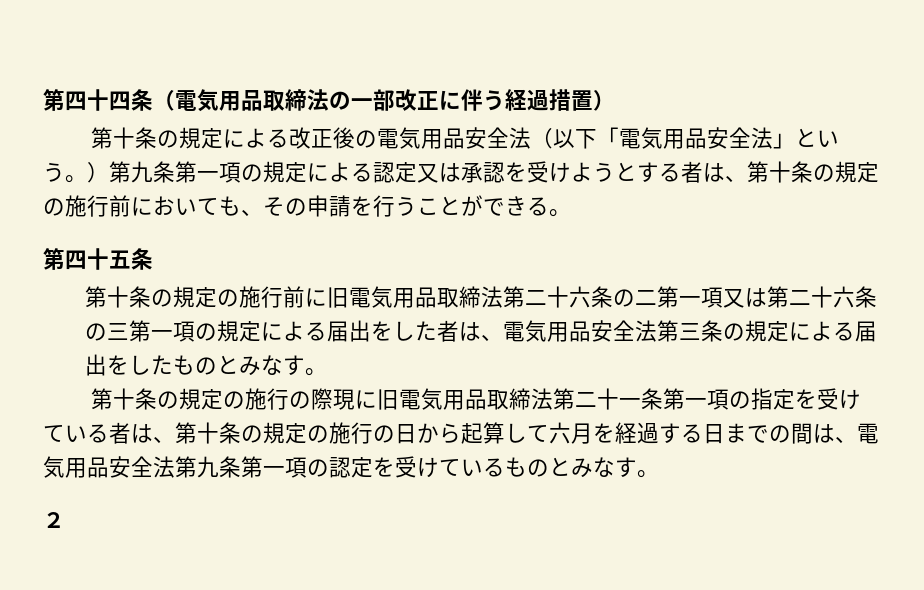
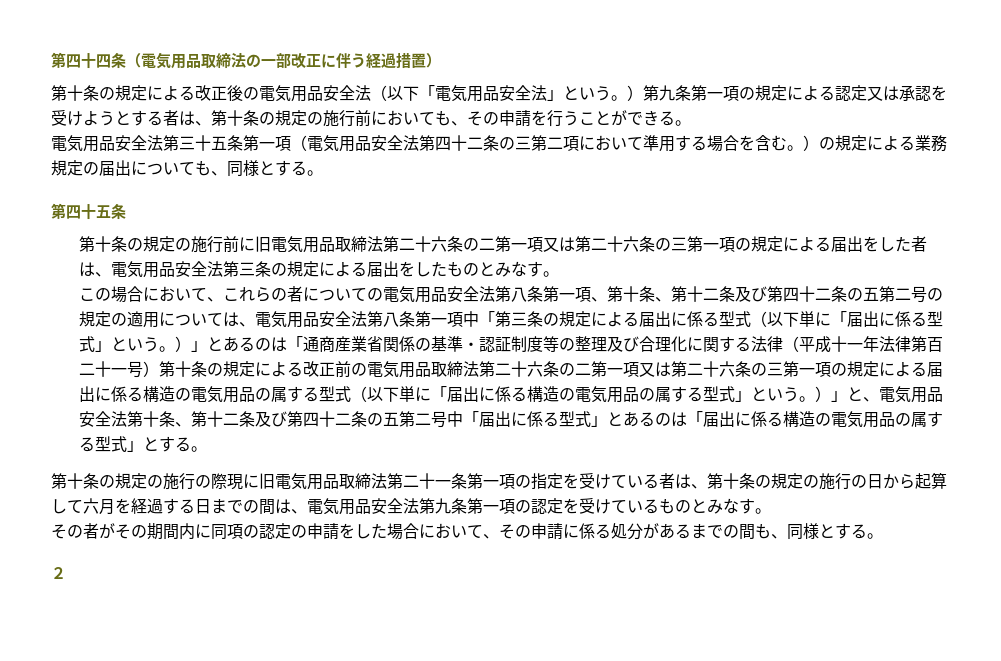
(571, 213) none -> [51,135,947,152] [51,160,323,177] // 電気用品安全法第三十五条第一項（電気用品安全法第四十二条の三第二項において準用する場合を含む。）の規定による業務規定の届出についても、同様とする。
(328, 372) none -> [79,286,944,303] [79,311,944,328] [79,336,944,353] [79,361,944,378] [79,386,944,403] [79,411,944,428] [79,436,208,452] // この場合において、これらの者についての電気用品安全法第八条第一項、第十条、第十二条及び第四十二条の五第二号の規定の適用については、電気用品安全法第八条第一項中「第三条の規定による届出に係る型式（以下単に「届出に係る型式」という。）」とあるのは「通商産業省関係の基準・認証制度等の整理及び合理化に関する法律（平成十一年法律第百二十一号）第十条の規定による改正前の電気用品取締法第二十六条の二第一項又は第二十六条の三第一項の規定による届出に係る構造の電気用品の属する型式（以下単に「届出に係る構造の電気用品の属する型式」という。）」と、電気用品安全法第十条、第十二条及び第四十二条の五第二号中「届出に係る型式」とあるのは「届出に係る構造の電気用品の属する型式」とする。
(659, 474) none -> [51,523,883,540] // その者がその期間内に同項の認定の申請をした場合において、その申請に係る処分があるまでの間も、同様とする。

